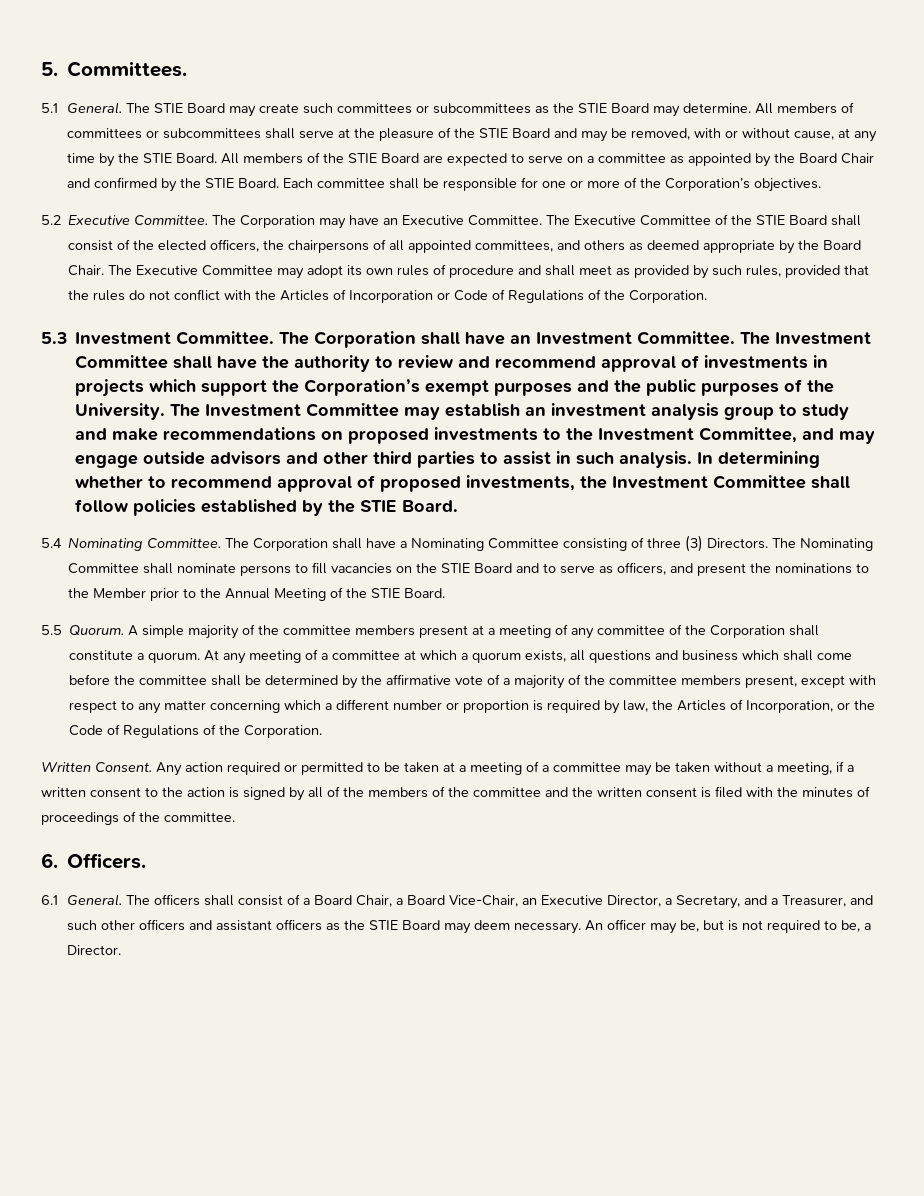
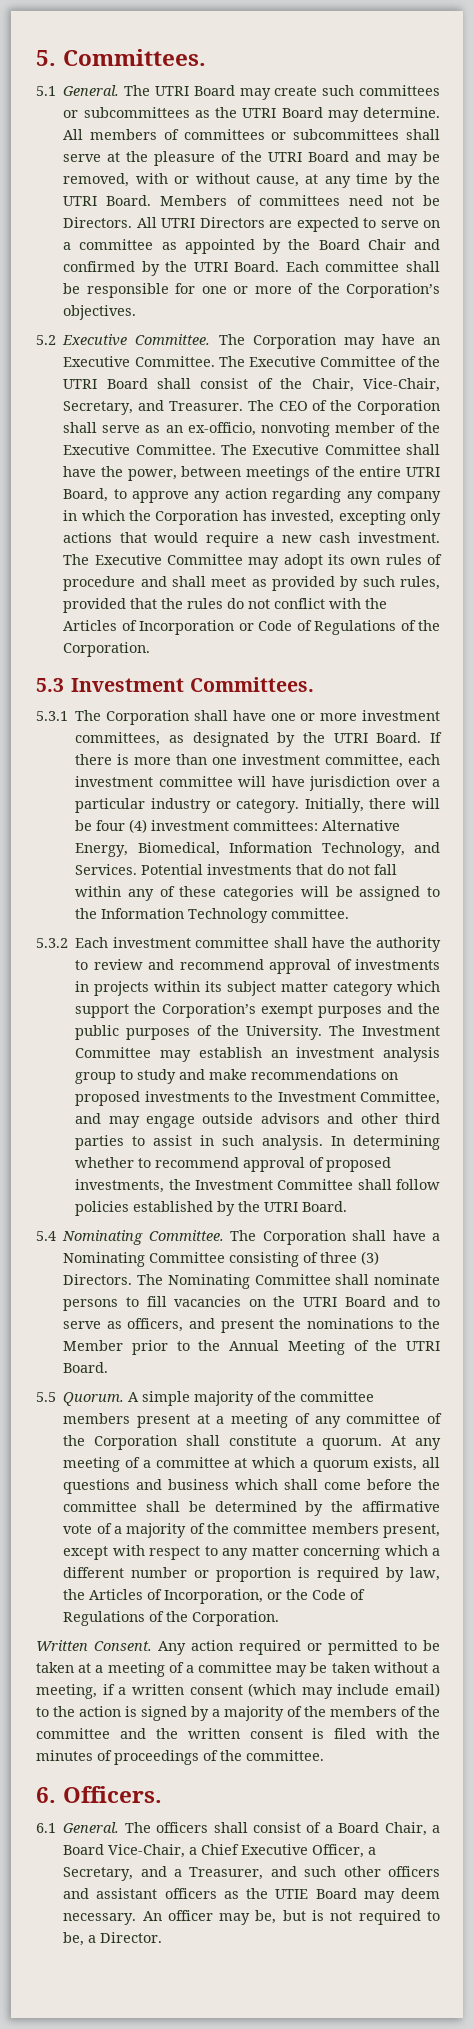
[154,103,184,113] STIE -> [154,86,189,96] UTRI
[578,103,608,113] STIE -> [242,108,277,118] UTRI
[479,128,509,138] STIE -> [268,152,303,162] UTRI
[143,152,420,164] STIE Board. All members of the STIE Board -> [63,195,440,206] [63,217,265,228] UTRI Board. Members of committees need not be Directors. All UTRI Directors
[205,178,235,188] STIE -> [193,262,228,272] UTRI
[756,215,786,225] STIE -> [63,379,98,389] UTRI
[158,239,862,254] [68,265,105,276] elected officers, the chairpersons of all appointed committees, and others as deemed appropriate by the Board Chair. -> [311,378,440,392] [63,400,440,415] [63,422,440,437] [63,444,440,455] [63,466,440,481] [63,488,441,503] [63,510,441,525] [63,532,440,547] Chair, Vice-Chair, Secretary, and Treasurer. The CEO of the Corporation shall serve as an ex-officio, nonvoting member of the Executive Committee. The Executive Committee shall have the power, between meetings of the entire UTRI Board, to approve any action regarding any company in which the Corporation has invested, excepting only actions that would require a new cash investment.
[176,331,872,348] [75,355,169,369] Committee. The Corporation shall have an Investment Committee. The Investment Committee -> [189,677,314,692] [36,710,440,725] [75,732,442,747] [75,754,440,768] [75,776,440,791] [75,798,440,813] [75,819,401,833] [75,842,440,857] [75,864,398,875] [75,886,440,901] [75,908,350,923] [36,937,270,948] Committees. // 5.3.1 The Corporation shall have one or more investment committees, as designated by the UTRI Board. If there is more than one investment committee, each investment committee will have jurisdiction over a particular industry or category. Initially, there will be four (4) investment committees: Alternative Energy, Biomedical, Information Technology, and Services. Potential investments that do not fall within any of these categories will be assigned to the Information Technology committee. // 5.3.2 Each investment committee
(145, 388) none -> [154,981,394,996] within its subject matter category
[360,500,398,512] STIE -> [264,1202,299,1212] UTRI
[441,563,471,573] STIE -> [303,1297,338,1307] UTRI
[371,588,401,598] STIE -> [406,1341,440,1351] UTRI
(141, 792) none -> [248,1683,440,1699] (which may include email)
[308,787,323,798] all -> [212,1706,284,1721] a majority
[522,895,662,907] an Executive Director, -> [189,1844,365,1858] a Chief Executive Officer,
[369,920,399,930] STIE -> [275,1889,309,1899] UTIE

